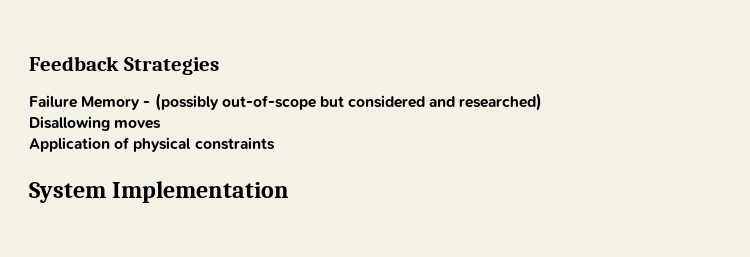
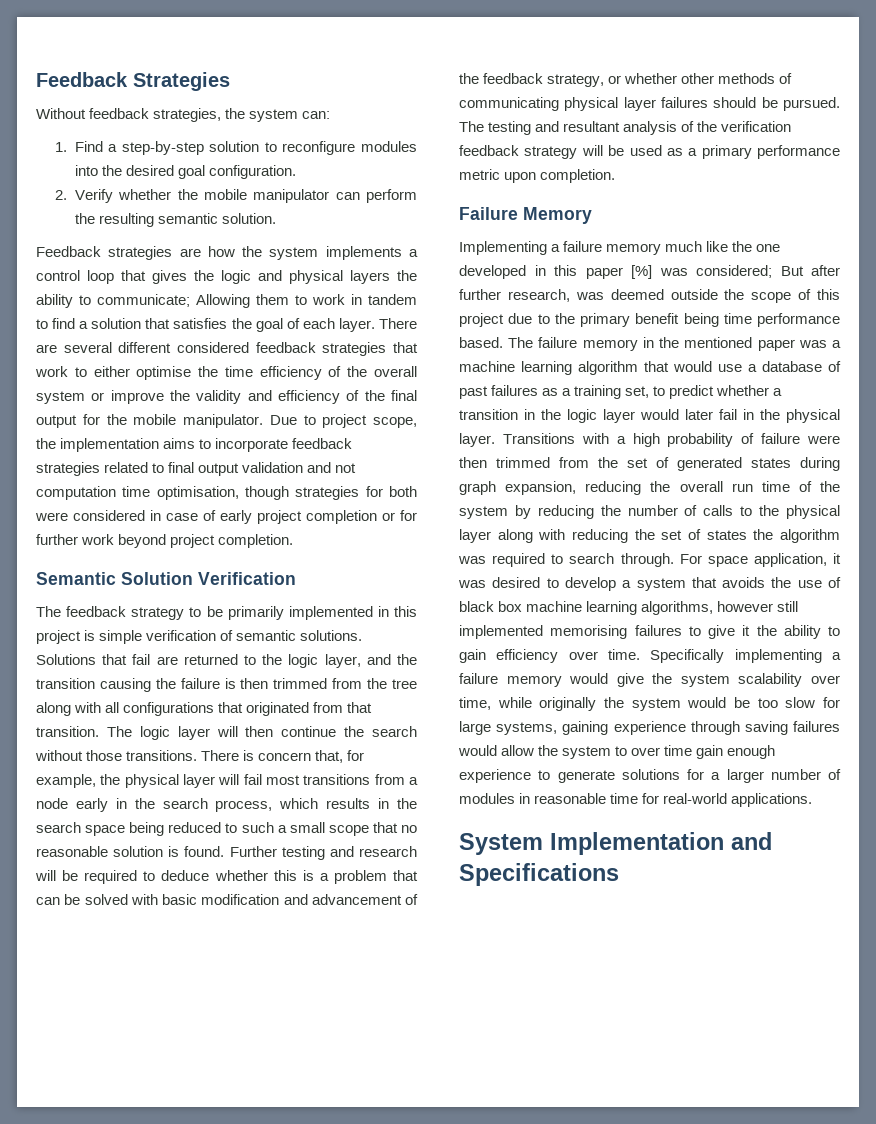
[29,93,543,111] [29,116,162,131] [29,137,275,152] Failure Memory - (possibly out-of-scope but considered and researched) // Disallowing moves // Application of physical constraints -> [36,108,331,122] [55,141,417,155] [74,165,297,179] [55,189,417,203] [74,213,277,227] [36,246,418,260] [36,270,417,284] [36,294,417,308] [36,318,417,332] [36,342,418,356] [35,366,417,380] [36,390,417,404] [36,414,417,428] [36,438,353,452] [36,462,357,476] [36,486,417,500] [35,510,417,524] [36,534,294,548] [36,572,296,585] [36,606,417,620] [36,630,363,644] [36,654,417,668] [36,678,418,692] [36,702,373,716] [36,726,417,740] [35,750,365,763] [36,774,418,788] [36,798,418,812] [36,822,417,836] [36,846,418,860] [35,870,419,884] [36,894,418,905] [459,73,793,87] [459,97,840,111] [459,121,792,135] [459,145,840,159] [459,169,616,183] [459,207,592,224] [459,241,781,255] [459,265,840,279] [459,289,840,303] [459,313,840,327] [459,337,841,351] [459,361,841,375] [459,385,783,399] [459,409,840,423] [459,433,840,447] [459,457,840,471] [459,481,840,495] [459,505,840,519] [459,529,840,543] [458,553,841,567] [458,577,841,591] [459,601,799,615] [459,625,840,639] [459,649,841,663] [459,673,840,687] [459,697,840,711] [459,721,841,735] [458,745,776,759] [459,769,841,783] [459,793,813,807] Without feedback strategies, the system can: // 1. Find a step-by-step solution to reconfigure modules into the desired goal configuration. // 2. Verify whether the mobile manipulator can perform the resulting semantic solution. // Feedback strategies are how the system implements a control loop that gives the logic and physical layers the ability to communicate; Allowing them to work in tandem to find a solution that satisfies the goal of each layer. There are several different considered feedback strategies that work to either optimise the time efficiency of the overall system or improve the validity and efficiency of the final output for the mobile manipulator. Due to project scope, the implementation aims to incorporate feedback strategies related to final output validation and not computation time optimisation, though strategies for both were considered in case of early project completion or for further work beyond project completion. // Semantic Solution Verification // The feedback strategy to be primarily implemented in this project is simple verification of semantic solutions. Solutions that fail are returned to the logic layer, and the transition causing the failure is then trimmed from the tree along with all configurations that originated from that transition. The logic layer will then continue the search without those transitions. There is concern that, for example, the physical layer will fail most transitions from a node early in the search process, which results in the search space being reduced to such a small scope that no reasonable solution is found. Further testing and research will be required to deduce whether this is a problem that can be solved with basic modification and advancement of the feedback strategy, or whether other methods of communicating physical layer failures should be pursued. The testing and resultant analysis of the verification feedback strategy will be used as a primary performance metric upon completion. // Failure Memory // Implementing a failure memory much like the one developed in this paper [%] was considered; But after further research, was deemed outside the scope of this project due to the primary benefit being time performance based. The failure memory in the mentioned paper was a machine learning algorithm that would use a database of past failures as a training set, to predict whether a transition in the logic layer would later fail in the physical layer. Transitions with a high probability of failure were then trimmed from the set of generated states during graph expansion, reducing the overall run time of the system by reducing the number of calls to the physical layer along with reducing the set of states the algorithm was required to search through. For space application, it was desired to develop a system that avoids the use of black box machine learning algorithms, however still implemented memorising failures to give it the ability to gain efficiency over time. Specifically implementing a failure memory would give the system scalability over time, while originally the system would be too slow for large systems, gaining experience through saving failures would allow the system to over time gain enough experience to generate solutions for a larger number of modules in reasonable time for real-world applications.
(290, 192) none -> [731,832,772,850] [459,863,619,886] and Specifications

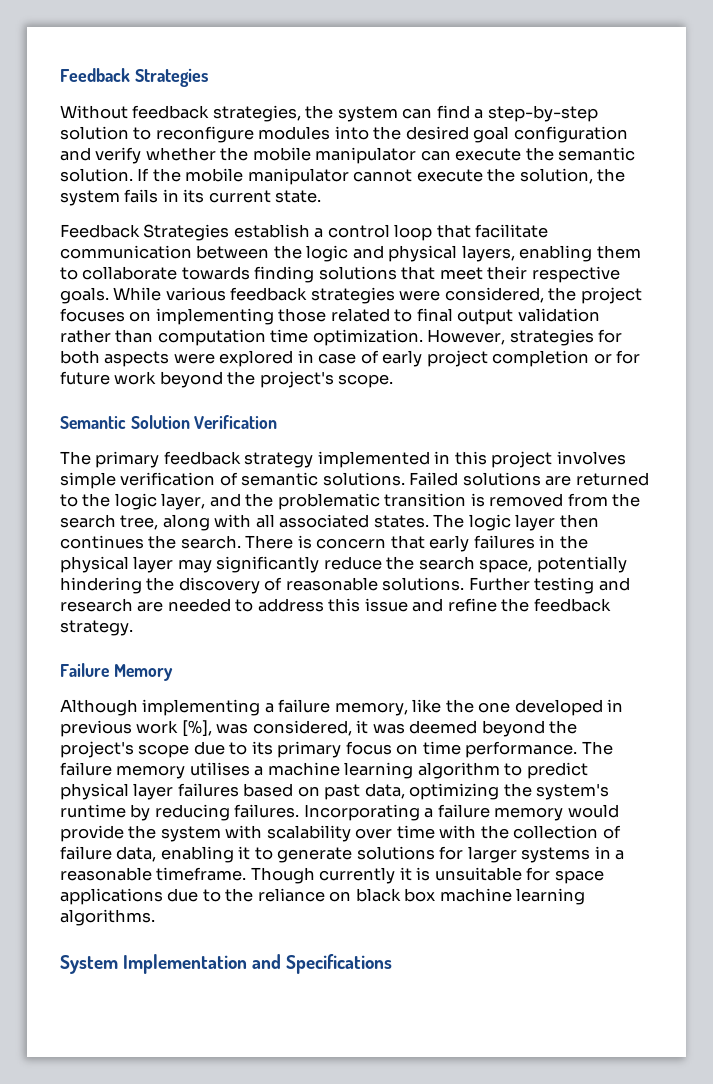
[302,111,331,119] [55,141,103,152] can: // 1. Find -> [402,105,470,119] can find
[209,165,297,179] [55,189,113,203] configuration. // 2. Verify -> [513,126,628,143] [60,147,142,164] configuration and verify
[366,189,417,203] [74,213,154,227] perform the resulting -> [455,147,554,161] execute the
[36,246,402,260] // Feedback strategies are how the system implements -> [137,168,626,185] [60,189,322,206] [60,224,310,241] If the mobile manipulator cannot execute the solution, the system fails in its current state. // Feedback Strategies establish
[152,270,187,284] gives -> [475,224,549,238] [60,245,270,259] facilitate communication between
[350,270,417,284] [36,294,417,308] [36,318,417,332] [36,342,418,356] [35,366,417,380] [36,390,417,404] [36,414,417,428] [36,438,353,452] [36,462,100,476] layers the ability to communicate; Allowing them to work in tandem to find a solution that satisfies the goal of each layer. There are several different considered feedback strategies that work to either optimise the time efficiency of the overall system or improve the validity and efficiency of the final output for the mobile manipulator. Due to project scope, the implementation aims to incorporate feedback strategies -> [461,245,641,262] [60,266,620,283] [60,287,642,304] [60,308,327,325] layers, enabling them to collaborate towards finding solutions that meet their respective goals. While various feedback strategies were considered, the project focuses on implementing those
[307,462,357,473] [36,486,417,500] [35,510,145,521] and not computation time optimisation, though strategies for both were considered -> [60,329,623,346] [60,350,294,367] rather than computation time optimization. However, strategies for both aspects were explored
[36,534,78,545] further -> [60,371,110,385] future
[170,534,294,548] project completion. -> [227,371,394,388] the project's scope.
[66,606,284,620] feedback strategy to be primarily -> [95,451,314,468] primary feedback strategy
[84,630,96,641] is -> [556,451,626,465] involves
[36,654,151,665] Solutions that fail -> [409,472,541,486] Failed solutions
[36,678,418,692] [36,702,373,716] [36,726,417,740] [35,750,365,763] [36,774,418,788] [36,798,418,812] [36,822,417,836] [36,846,418,860] [35,870,419,884] [36,894,418,905] [459,73,793,87] [459,97,840,111] [459,121,792,135] [459,145,840,159] [459,169,616,183] [459,207,592,224] [459,241,703,255] transition causing the failure is then trimmed from the tree along with all configurations that originated from that transition. The logic layer will then continue the search without those transitions. There is concern that, for example, the physical layer will fail most transitions from a node early in the search process, which results in the search space being reduced to such a small scope that no reasonable solution is found. Further testing and research will be required to deduce whether this is a problem that can be solved with basic modification and advancement of the feedback strategy, or whether other methods of communicating physical layer failures should be pursued. The testing and resultant analysis of the verification feedback strategy will be used as a primary performance metric upon completion. // Failure Memory // Implementing a failure memory much -> [277,493,641,510] [60,514,599,531] [60,535,588,552] [60,556,627,573] [60,577,630,594] [60,598,611,612] [60,620,133,636] [60,663,173,681] [60,699,408,716] problematic transition is removed from the search tree, along with all associated states. The logic layer then continues the search. There is concern that early failures in the physical layer may significantly reduce the search space, potentially hindering the discovery of reasonable solutions. Further testing and research are needed to address this issue and refine the feedback strategy. // Failure Memory // Although implementing a failure memory,
[554,265,840,279] [459,289,840,303] [459,313,840,327] [459,337,841,351] [459,361,841,375] [459,385,783,399] [459,409,840,423] [459,433,840,447] [459,457,840,471] [459,481,840,495] [459,505,840,519] [459,529,840,543] [458,553,841,567] [458,577,841,591] [459,601,799,615] [459,625,840,639] [459,649,841,663] [459,673,840,687] [459,697,840,711] [459,721,841,735] [458,745,776,759] [459,769,841,783] [459,793,813,807] this paper [%] was considered; But after further research, was deemed outside the scope of this project due to the primary benefit being time performance based. The failure memory in the mentioned paper was a machine learning algorithm that would use a database of past failures as a training set, to predict whether a transition in the logic layer would later fail in the physical layer. Transitions with a high probability of failure were then trimmed from the set of generated states during graph expansion, reducing the overall run time of the system by reducing the number of calls to the physical layer along with reducing the set of states the algorithm was required to search through. For space application, it was desired to develop a system that avoids the use of black box machine learning algorithms, however still implemented memorising failures to give it the ability to gain efficiency over time. Specifically implementing a failure memory would give the system scalability over time, while originally the system would be too slow for large systems, gaining experience through saving failures would allow the system to over time gain enough experience to generate solutions for a larger number of modules in reasonable time for real-world applications. -> [60,720,578,737] [60,741,613,758] [60,762,588,779] [60,783,610,800] [60,804,619,821] [60,825,621,842] [60,846,625,863] [60,867,604,884] [60,888,586,905] [60,909,155,926] previous work [%], was considered, it was deemed beyond the project's scope due to its primary focus on time performance. The failure memory utilises a machine learning algorithm to predict physical layer failures based on past data, optimizing the system's runtime by reducing failures. Incorporating a failure memory would provide the system with scalability over time with the collection of failure data, enabling it to generate solutions for larger systems in a reasonable timeframe. Though currently it is unsuitable for space applications due to the reliance on black box machine learning algorithms.

